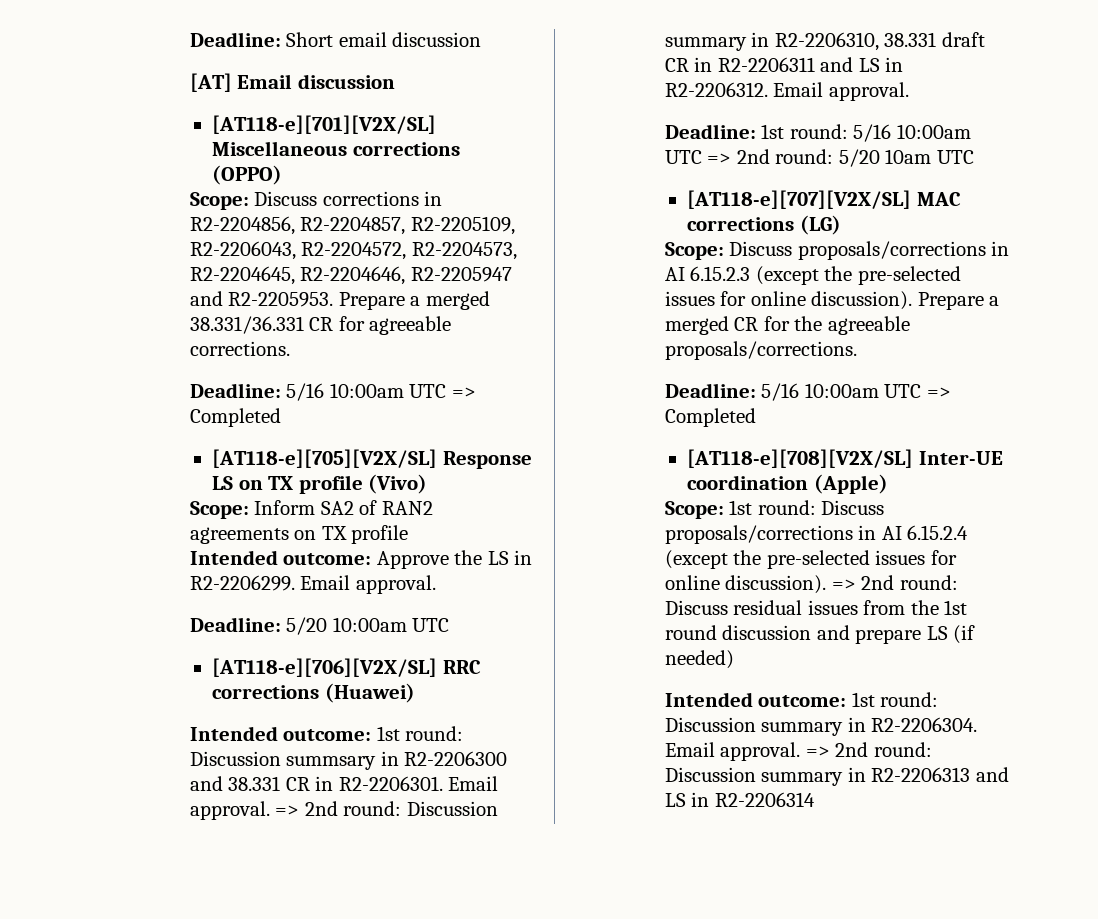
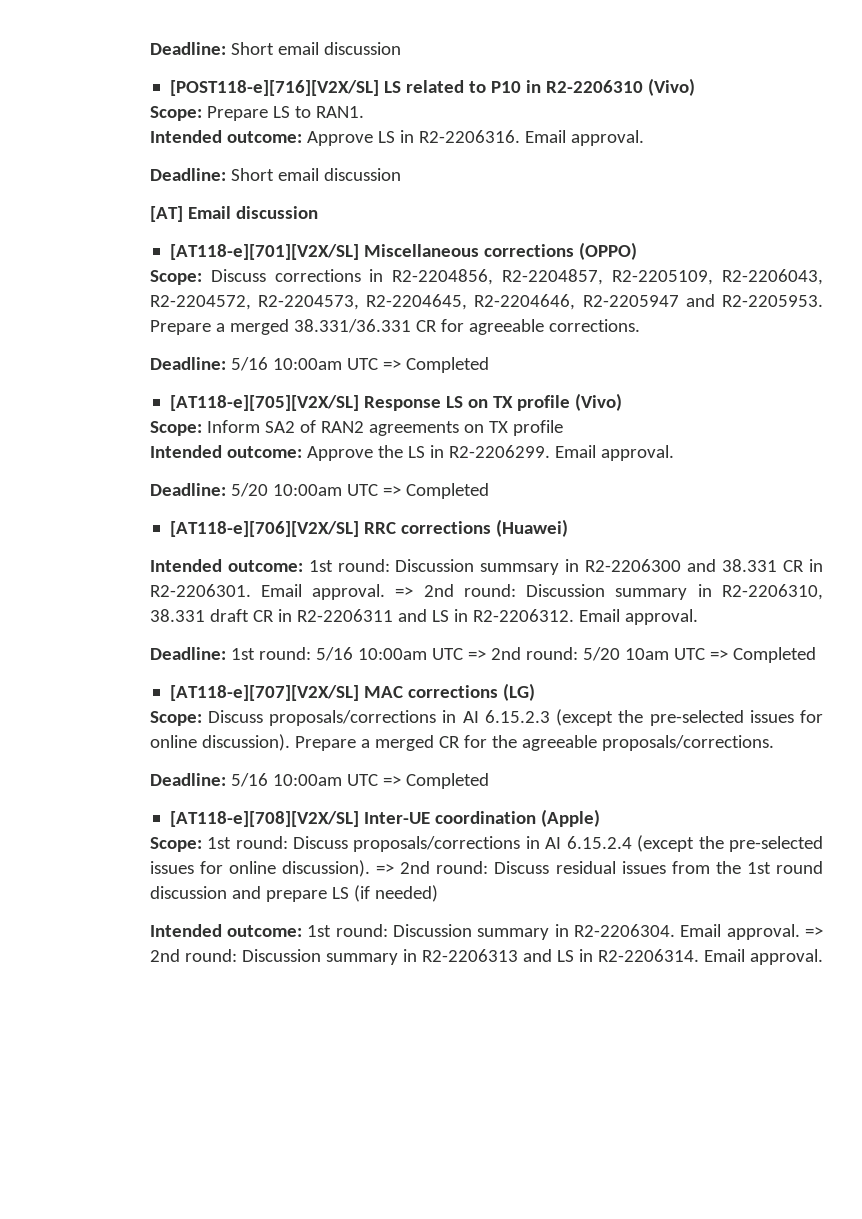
[189,32,482,47] Deadline: Short email discussion -> [149,42,401,55] [170,78,696,96] [149,106,364,121] [149,130,644,146] [149,168,401,181] Deadline: Short email discussion // [POST118-e][716][V2X/SL] LS related to P10 in R2-2206310 (Vivo) // Scope: Prepare LS to RAN1. // Intended outcome: Approve LS in R2-2206316. Email approval. // Deadline: Short email discussion
(450, 625) none -> [382,483,489,499] => Completed
(974, 157) none -> [709,647,816,663] => Completed
[714,792,815,807] R2-2206314 -> [597,949,823,965] R2-2206314. Email approval.

